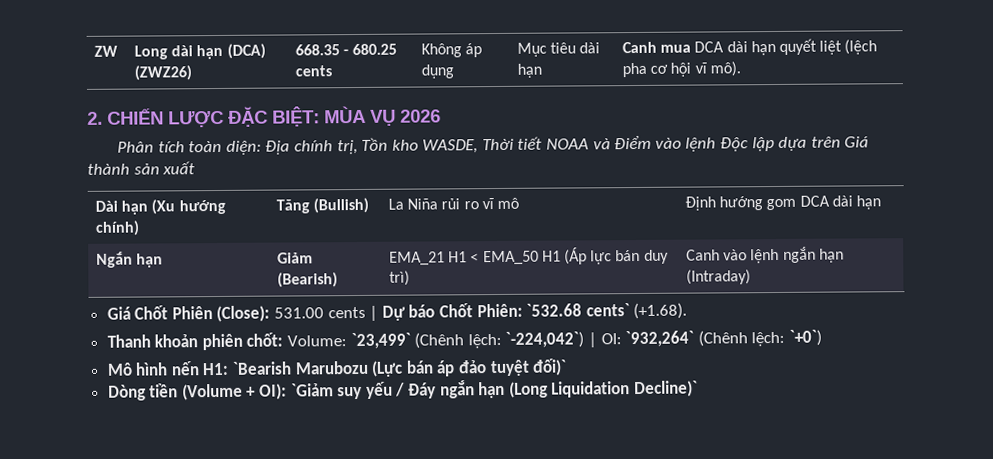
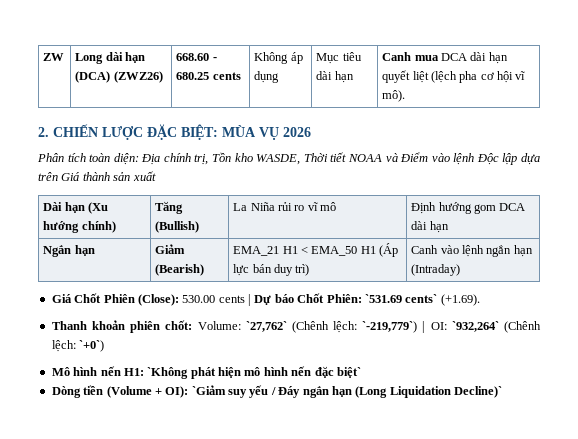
[295,44,341,56] 668.35 -> [176,53,210,61] 668.60
[274,307,325,319] 531.00 -> [182,295,216,303] 530.00
[526,302,688,320] `532.68 cents` (+1.68). -> [364,294,480,306] `531.69 cents` (+1.69).
[350,331,585,350] `23,499` (Chênh lệch: `-224,042`) -> [245,321,418,333] `27,762` (Chênh lệch: `-219,779`)
[232,358,568,377] `Bearish Marubozu (Lực bán áp đảo tuyệt đối)` -> [147,366,361,379] `Không phát hiện mô hình nến đặc biệt`

